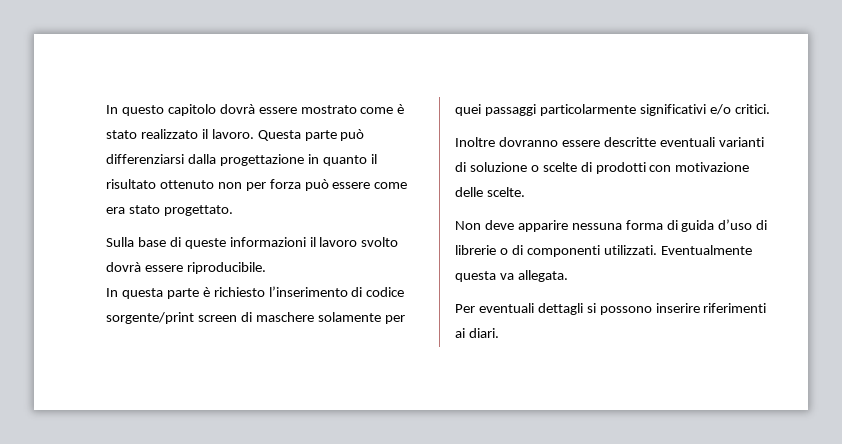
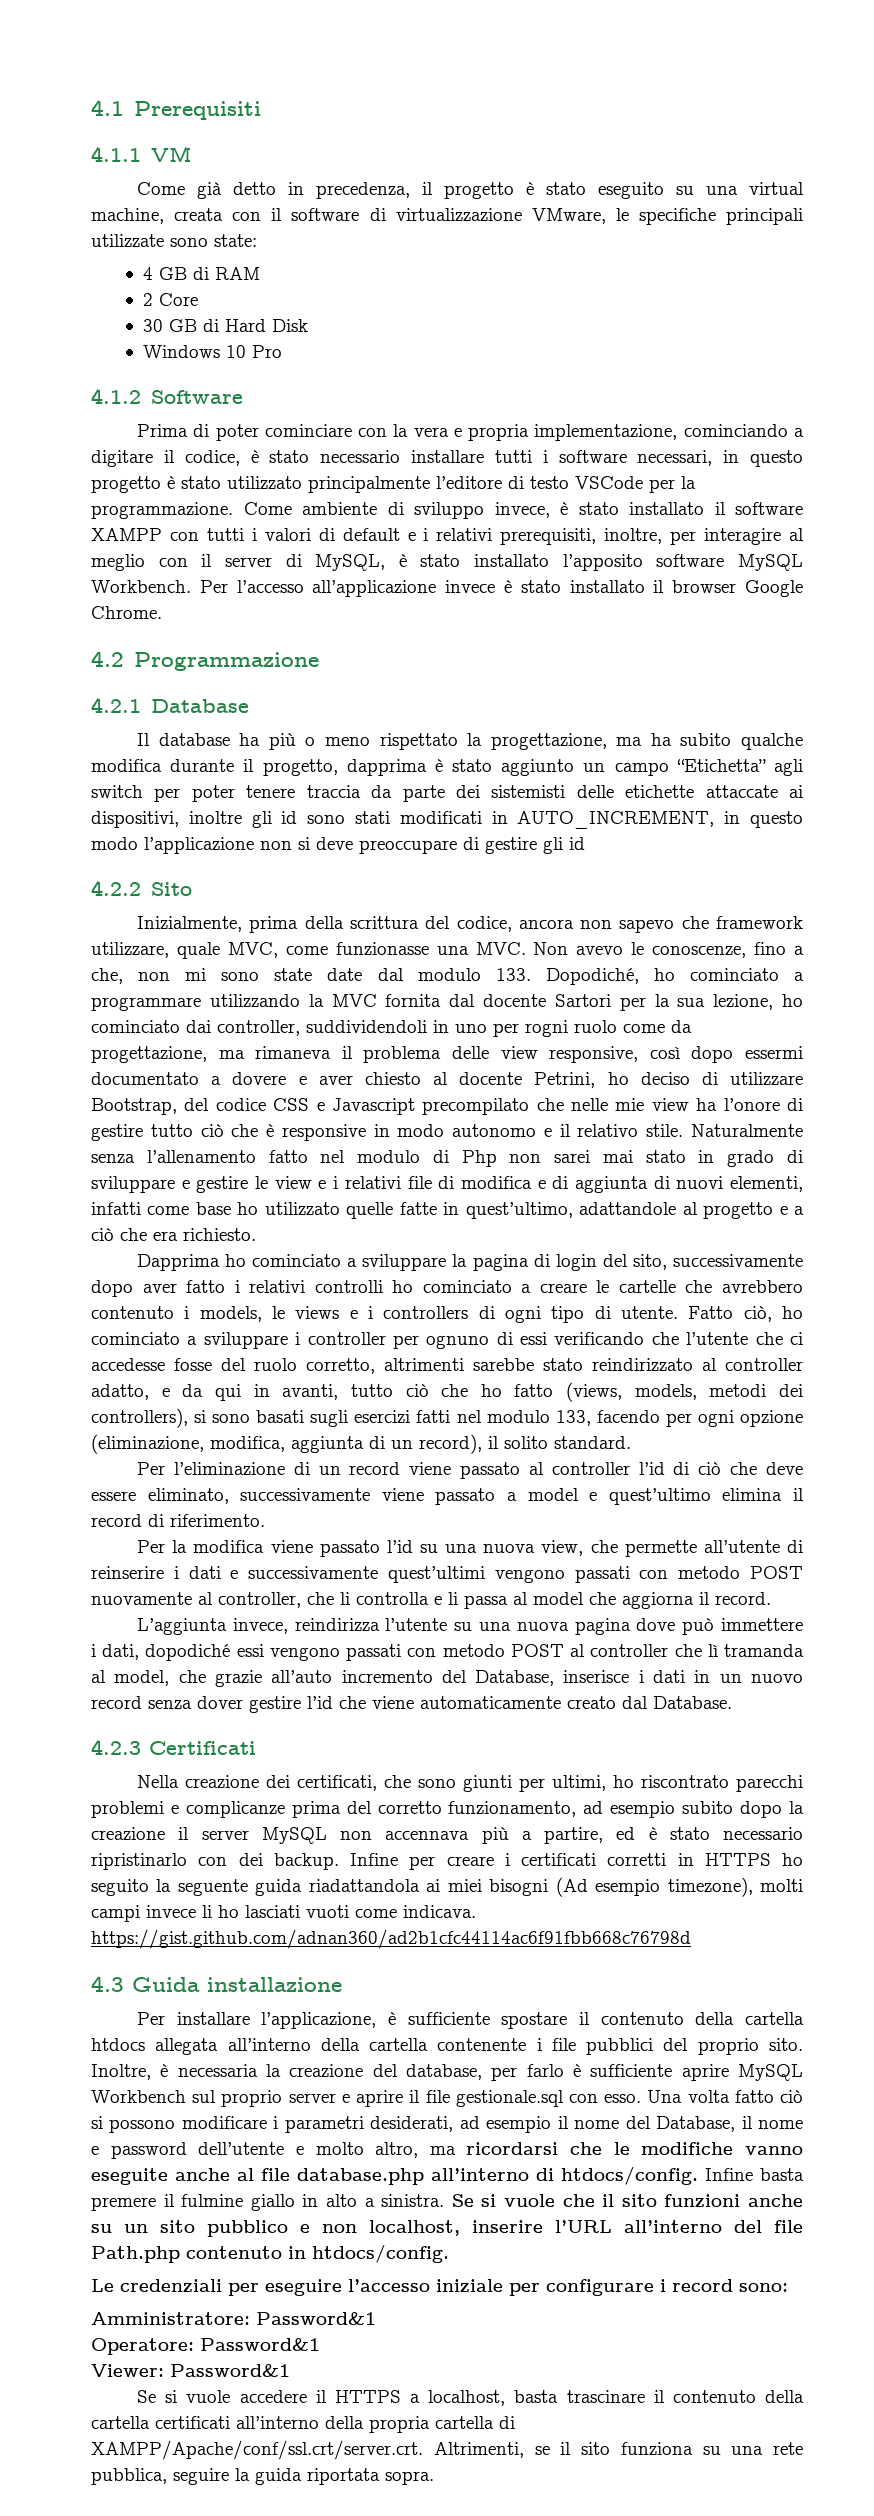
[106,104,405,116] [106,129,365,141] [106,154,377,166] [106,179,408,191] [106,205,233,216] [106,237,399,249] [106,262,266,274] [106,286,405,299] [106,312,405,324] [455,104,770,116] [455,137,764,147] [455,162,750,174] [455,187,525,197] [455,219,768,232] [455,245,752,257] [455,270,568,282] [455,303,767,315] [455,328,499,338] In questo capitolo dovrà essere mostrato come è stato realizzato il lavoro. Questa parte può differenziarsi dalla progettazione in quanto il risultato ottenuto non per forza può essere come era stato progettato. // Sulla base di queste informazioni il lavoro svolto dovrà essere riproducibile. // In questa parte è richiesto l’inserimento di codice sorgente/print screen di maschere solamente per quei passaggi particolarmente significativi e/o critici. // Inoltre dovranno essere descritte eventuali varianti di soluzione o scelte di prodotti con motivazione delle scelte. // Non deve apparire nessuna forma di guida d’uso di librerie o di componenti utilizzati. Eventualmente questa va allegata. // Per eventuali dettagli si possono inserire riferimenti ai diari. -> [91,100,261,120] [91,146,192,162] [137,182,804,199] [91,208,804,225] [91,234,257,247] [142,267,260,280] [142,293,198,306] [142,319,308,332] [142,345,282,358] [91,388,243,404] [137,424,804,441] [91,450,804,467] [91,476,696,493] [91,502,803,519] [91,528,805,545] [91,554,803,571] [91,580,803,597] [91,606,162,619] [91,651,319,671] [91,697,249,713] [137,733,803,750] [91,759,803,776] [91,785,803,802] [91,811,803,829] [91,837,585,854] [91,880,192,896] [137,916,803,933] [91,942,804,959] [91,968,805,985] [91,994,804,1011] [91,1020,692,1037] [91,1046,804,1063] [91,1072,803,1088] [91,1098,803,1115] [91,1124,803,1141] [91,1150,803,1167] [91,1176,803,1193] [91,1202,804,1219] [91,1228,256,1241] [137,1254,803,1271] [91,1280,804,1297] [91,1306,803,1323] [91,1332,803,1349] [91,1358,803,1374] [91,1382,803,1402] [91,1408,804,1428] [91,1434,631,1454] [137,1462,803,1479] [91,1488,805,1505] [91,1514,265,1527] [137,1540,803,1557] [91,1566,803,1583] [91,1592,771,1609] [137,1618,803,1635] [91,1644,805,1661] [91,1670,803,1687] [91,1696,732,1713] [91,1739,256,1755] [137,1775,803,1792] [91,1801,804,1818] [91,1827,803,1844] [91,1853,803,1870] [91,1877,803,1897] [91,1905,476,1922] [91,1929,691,1949] [91,1976,342,1992] [137,2012,804,2029] [91,2038,803,2055] [91,2064,803,2081] [91,2090,803,2107] [91,2116,803,2133] [91,2142,803,2159] [91,2166,804,2185] [91,2194,804,2211] [91,2220,803,2237] [91,2244,449,2263] [91,2279,788,2296] [91,2312,376,2325] [91,2338,320,2355] [91,2364,290,2377] [137,2390,804,2406] [91,2416,515,2433] [91,2440,803,2460] [91,2468,434,2485] 4.1 Prerequisiti // 4.1.1 VM // Come già detto in precedenza, il progetto è stato eseguito su una virtual machine, creata con il software di virtualizzazione VMware, le specifiche principali utilizzate sono state: // 4 GB di RAM // 2 Core // 30 GB di Hard Disk // Windows 10 Pro // 4.1.2 Software // Prima di poter cominciare con la vera e propria implementazione, cominciando a digitare il codice, è stato necessario installare tutti i software necessari, in questo progetto è stato utilizzato principalmente l’editore di testo VSCode per la programmazione. Come ambiente di sviluppo invece, è stato installato il software XAMPP con tutti i valori di default e i relativi prerequisiti, inoltre, per interagire al meglio con il server di MySQL, è stato installato l’apposito software MySQL Workbench. Per l’accesso all’applicazione invece è stato installato il browser Google Chrome. // 4.2 Programmazione // 4.2.1 Database // Il database ha più o meno rispettato la progettazione, ma ha subito qualche modifica durante il progetto, dapprima è stato aggiunto un campo “Etichetta” agli switch per poter tenere traccia da parte dei sistemisti delle etichette attaccate ai dispositivi, inoltre gli id sono stati modificati in AUTO_INCREMENT, in questo modo l’applicazione non si deve preoccupare di gestire gli id // 4.2.2 Sito // Inizialmente, prima della scrittura del codice, ancora non sapevo che framework utilizzare, quale MVC, come funzionasse una MVC. Non avevo le conoscenze, fino a che, non mi sono state date dal modulo 133. Dopodiché, ho cominciato a programmare utilizzando la MVC fornita dal docente Sartori per la sua lezione, ho cominciato dai controller, suddividendoli in uno per rogni ruolo come da progettazione, ma rimaneva il problema delle view responsive, così dopo essermi documentato a dovere e aver chiesto al docente Petrini, ho deciso di utilizzare Bootstrap, del codice CSS e Javascript precompilato che nelle mie view ha l’onore di gestire tutto ciò che è responsive in modo autonomo e il relativo stile. Naturalmente senza l’allenamento fatto nel modulo di Php non sarei mai stato in grado di sviluppare e gestire le view e i relativi file di modifica e di aggiunta di nuovi elementi, infatti come base ho utilizzato quelle fatte in quest’ultimo, adattandole al progetto e a ciò che era richiesto. // Dapprima ho cominciato a sviluppare la pagina di login del sito, successivamente dopo aver fatto i relativi controlli ho cominciato a creare le cartelle che avrebbero contenuto i models, le views e i controllers di ogni tipo di utente. Fatto ciò, ho cominciato a sviluppare i controller per ognuno di essi verificando che l’utente che ci accedesse fosse del ruolo corretto, altrimenti sarebbe stato reindirizzato al controller adatto, e da qui in avanti, tutto ciò che ho fatto (views, models, metodi dei controllers), si sono basati sugli esercizi fatti nel modulo 133, facendo per ogni opzione (eliminazione, modifica, aggiunta di un record), il solito standard. // Per l’eliminazione di un record viene passato al controller l’id di ciò che deve essere eliminato, successivamente viene passato a model e quest’ultimo elimina il record di riferimento. // Per la modifica viene passato l’id su una nuova view, che permette all’utente di reinserire i dati e successivamente quest’ultimi vengono passati con metodo POST nuovamente al controller, che li controlla e li passa al model che aggiorna il record. // L’aggiunta invece, reindirizza l’utente su una nuova pagina dove può immettere i dati, dopodiché essi vengono passati con metodo POST al controller che lì tramanda al model, che grazie all’auto incremento del Database, inserisce i dati in un nuovo record senza dover gestire l’id che viene automaticamente creato dal Database. // 4.2.3 Certificati // Nella creazione dei certificati, che sono giunti per ultimi, ho riscontrato parecchi problemi e complicanze prima del corretto funzionamento, ad esempio subito dopo la creazione il server MySQL non accennava più a partire, ed è stato necessario ripristinarlo con dei backup. Infine per creare i certificati corretti in HTTPS ho seguito la seguente guida riadattandola ai miei bisogni (Ad esempio timezone), molti campi invece li ho lasciati vuoti come indicava. https://gist.github.com/adnan360/ad2b1cfc44114ac6f91fbb668c76798d // 4.3 Guida installazione // Per installare l’applicazione, è sufficiente spostare il contenuto della cartella htdocs allegata all’interno della cartella contenente i file pubblici del proprio sito. Inoltre, è necessaria la creazione del database, per farlo è sufficiente aprire MySQL Workbench sul proprio server e aprire il file gestionale.sql con esso. Una volta fatto ciò si possono modificare i parametri desiderati, ad esempio il nome del Database, il nome e password dell’utente e molto altro, ma ricordarsi che le modifiche vanno eseguite anche al file database.php all’interno di htdocs/config. Infine basta premere il fulmine giallo in alto a sinistra. Se si vuole che il sito funzioni anche su un sito pubblico e non localhost, inserire l’URL all’interno del file Path.php contenuto in htdocs/config. // Le credenziali per eseguire l’accesso iniziale per configurare i record sono: // Amministratore: Password&1 // Operatore: Password&1 // Viewer: Password&1 // Se si vuole accedere il HTTPS a localhost, basta trascinare il contenuto della cartella certificati all’interno della propria cartella di XAMPP/Apache/conf/ssl.crt/server.crt. Altrimenti, se il sito funziona su una rete pubblica, seguire la guida riportata sopra.

